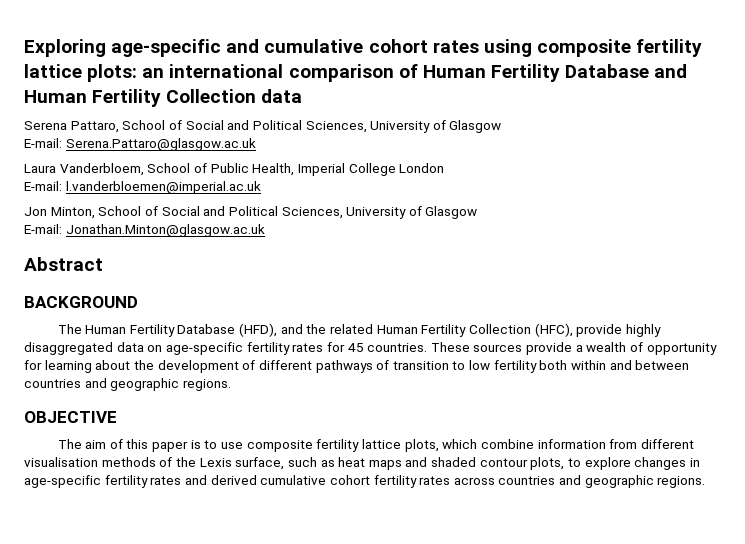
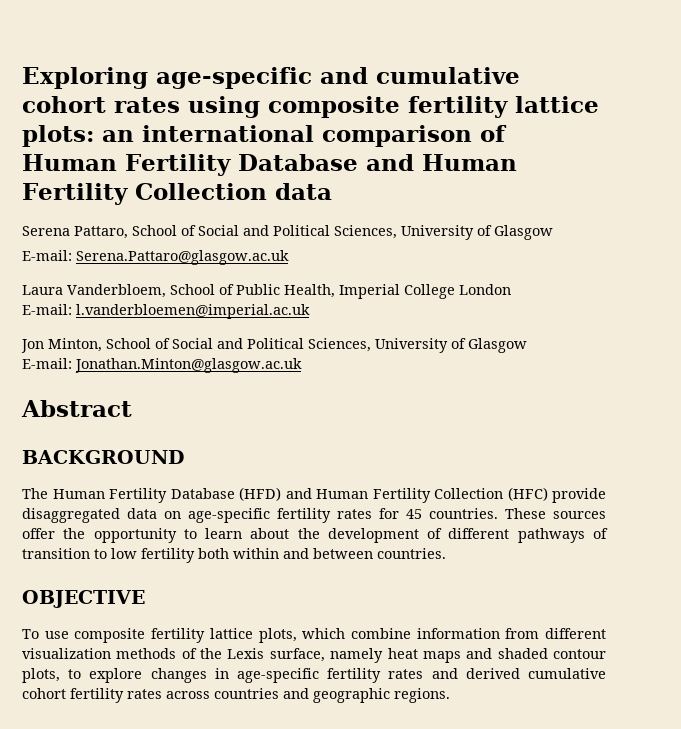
[239,323,661,337] (HFD), and the related Human Fertility Collection (HFC), provide highly -> [239,487,606,503] (HFD) and Human Fertility Collection (HFC) provide
[526,342,717,355] [24,360,92,373] provide a wealth of opportunity for learning -> [22,528,243,543] offer the opportunity to learn
[24,378,231,391] [24,411,117,423] [57,439,218,452] countries and geographic regions. // OBJECTIVE // The aim of this paper is to -> [377,548,446,559] [22,590,145,608] [22,629,39,639] countries. // OBJECTIVE // To
[24,457,98,467] visualisation -> [22,648,111,659] visualization
[287,457,335,467] such as -> [330,648,384,663] namely

